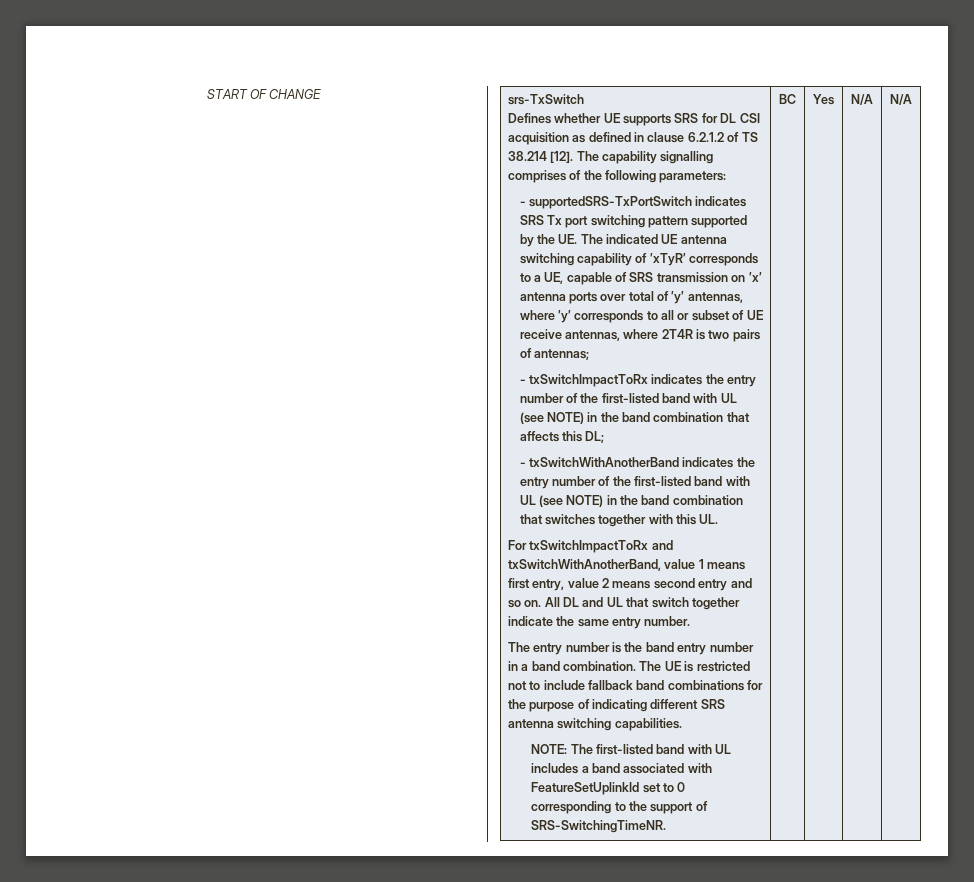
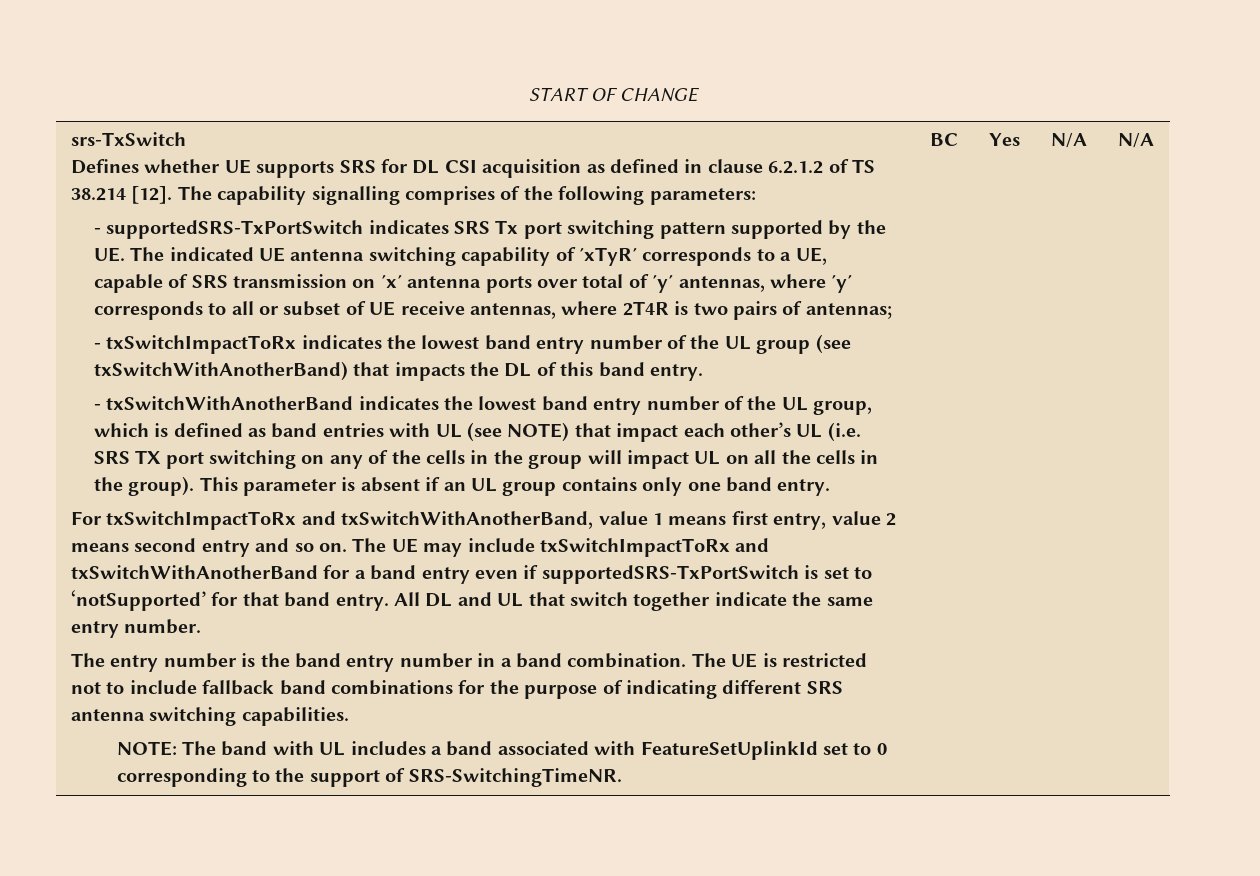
[727,375,757,387] [519,393,737,404] [519,412,750,424] [519,431,605,443] entry number of the first-listed band with UL (see NOTE) in the band combination that affects this DL; -> [421,334,851,354] [93,361,703,381] lowest band entry number of the UL group (see txSwitchWithAnotherBand) that impacts the DL of this band entry.
[519,476,750,489] [519,495,743,507] [519,514,719,527] entry number of the first-listed band with UL (see NOTE) in the band combination that switches together with this UL. -> [478,396,873,415] [93,422,861,442] [93,450,879,469] [93,476,831,496] lowest band entry number of the UL group, which is defined as band entries with UL (see NOTE) that impact each other’s UL (i.e. SRS TX port switching on any of the cells in the group will impact UL on all the cells in the group). This parameter is absent if an UL group contains only one band entry.
(542, 603) none -> [352,538,770,557] [70,565,872,584] [70,590,389,611] The UE may include txSwitchImpactToRx and txSwitchWithAnotherBand for a band entry even if supportedSRS-TxPortSwitch is set to ‘notSupported’ for that band entry.
[595,744,653,755] first-listed -> (217, 748) none

